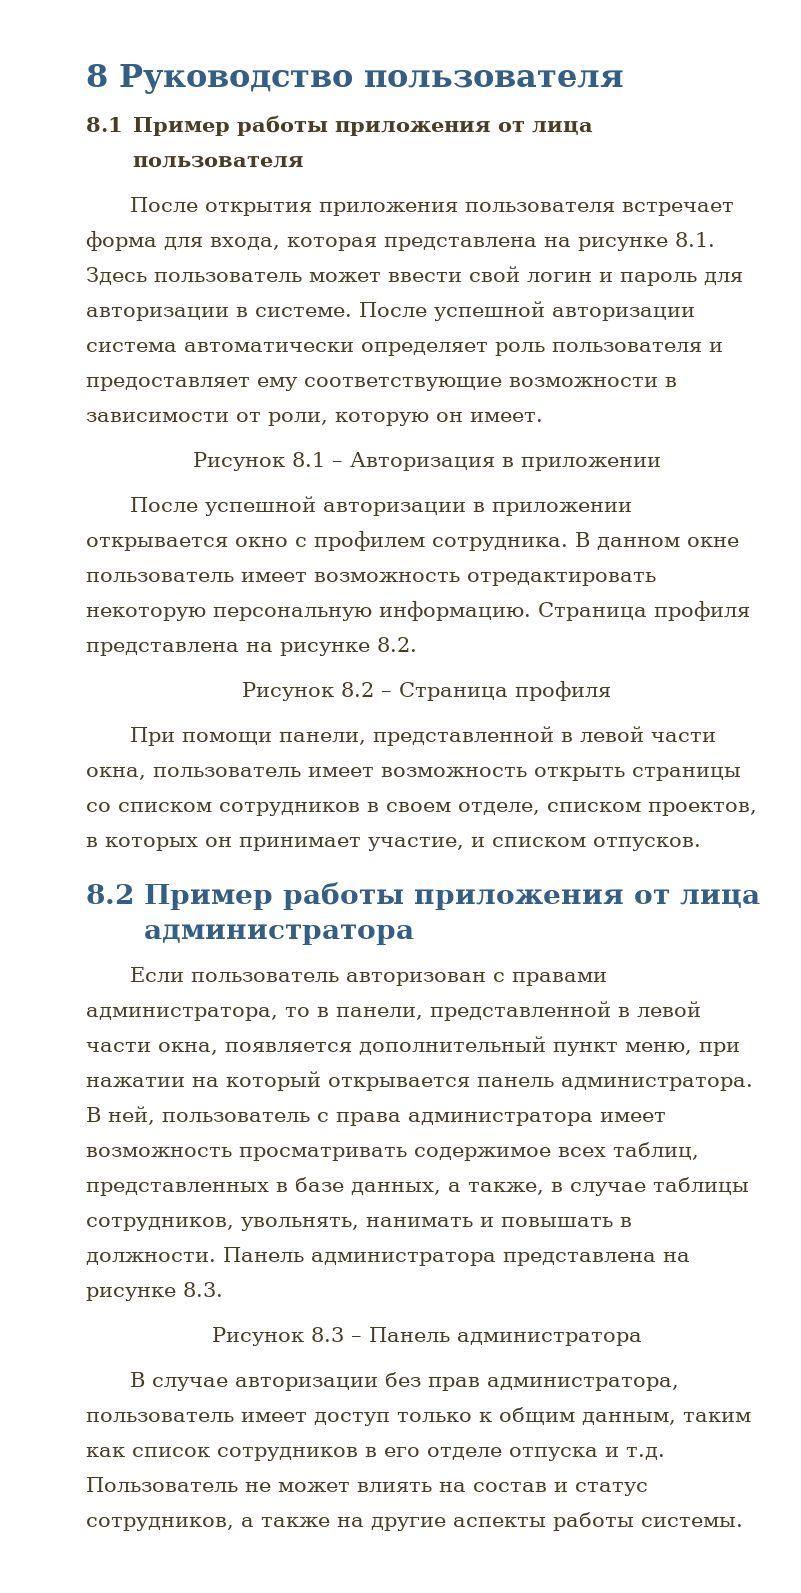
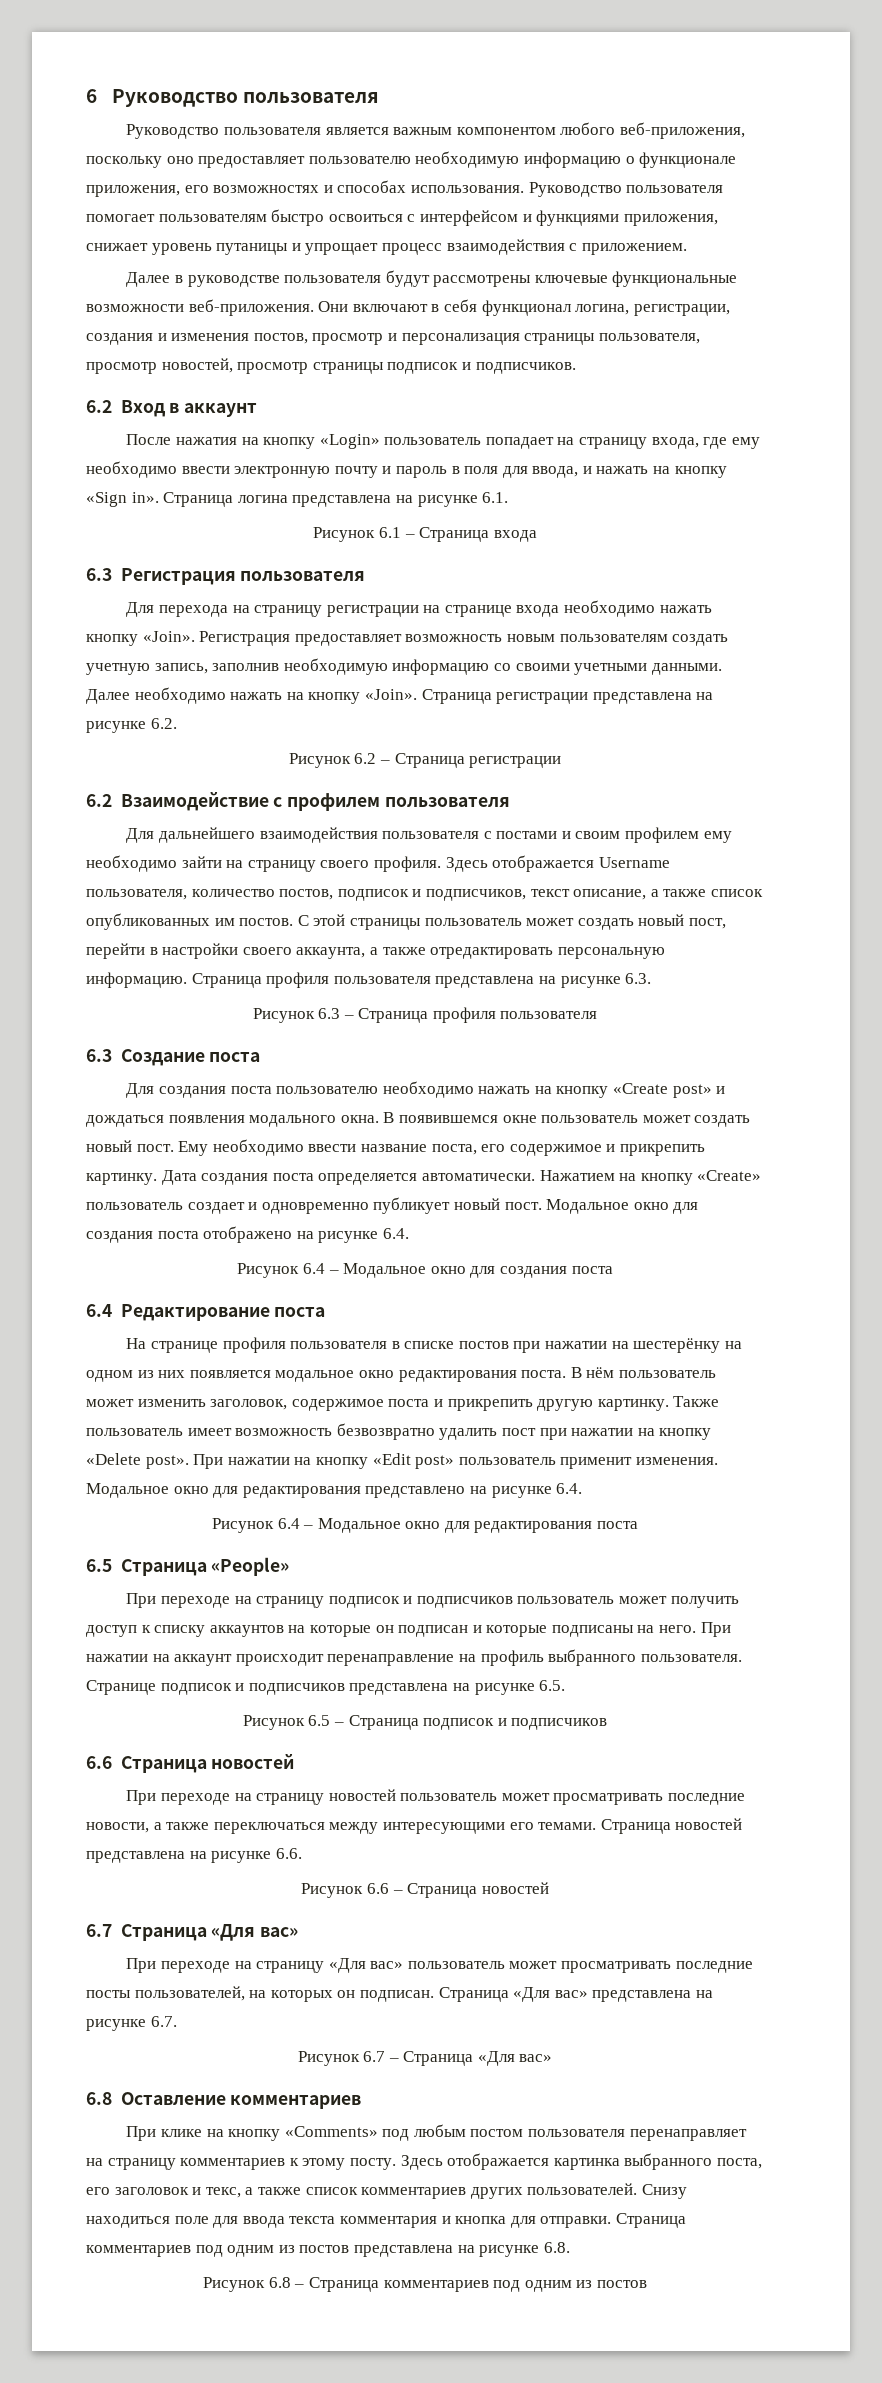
[86,64,108,87] 8 -> [86,89,97,103] 6
[86,115,594,136] [133,155,305,168] [130,197,735,216] [86,231,715,251] [86,266,743,286] [86,301,695,321] [86,342,723,356] [86,377,677,391] [86,412,543,426] [192,452,661,471] [130,496,633,516] [86,531,739,551] [86,572,656,586] [86,607,206,621] 8.1 Пример работы приложения от лица пользователя // После открытия приложения пользователя встречает форма для входа, которая представлена на рисунке 8.1. Здесь пользователь может ввести свой логин и пароль для авторизации в системе. После успешной авторизации система автоматически определяет роль пользователя и предоставляет ему соответствующие возможности в зависимости от роли, которую он имеет. // Рисунок 8.1 – Авторизация в приложении // После успешной авторизации в приложении открывается окно с профилем сотрудника. В данном окне пользователь имеет возможность отредактировать некоторую -> [126,122,745,139] [86,151,737,168] [86,180,724,197] [86,209,718,226] [86,239,687,255] [126,270,738,287] [86,299,730,316] [86,333,700,345] [86,358,576,374] [86,400,257,417] [126,434,760,449] [86,461,727,478] [86,492,509,507] [313,527,537,542] [86,568,366,585] [126,600,712,617] [86,631,729,646] [86,658,722,675] [86,687,714,704] [86,718,177,733] [288,753,562,768] [86,792,510,811] [126,827,732,843] [86,855,670,872] [86,889,763,901] [86,913,726,930] [86,943,554,959] Руководство пользователя является важным компонентом любого веб-приложения, поскольку оно предоставляет пользователю необходимую информацию о функционале приложения, его возможностях и способах использования. Руководство пользователя помогает пользователям быстро освоиться с интерфейсом и функциями приложения, снижает уровень путаницы и упрощает процесс взаимодействия с приложением. // Далее в руководстве пользователя будут рассмотрены ключевые функциональные возможности веб-приложения. Они включают в себя функционал логина, регистрации, создания и изменения постов, просмотр и персонализация страницы пользователя, просмотр новостей, просмотр страницы подписок и подписчиков. // 6.2 Вход в аккаунт // После нажатия на кнопку «Login» пользователь попадает на страницу входа, где ему необходимо ввести электронную почту и пароль в поля для ввода, и нажать на кнопку «Sign in». Страница логина представлена на рисунке 6.1. // Рисунок 6.1 – Страница входа // 6.3 Регистрация пользователя // Для перехода на страницу регистрации на странице входа необходимо нажать кнопку «Join». Регистрация предоставляет возможность новым пользователям создать учетную запись, заполнив необходимую информацию со своими учетными данными. Далее необходимо нажать на кнопку «Join». Страница регистрации представлена на рисунке 6.2. // Рисунок 6.2 – Страница регистрации // 6.2 Взаимодействие с профилем пользователя // Для дальнейшего взаимодействия пользователя с постами и своим профилем ему необходимо зайти на страницу своего профиля. Здесь отображается Username пользователя, количество постов, подписок и подписчиков, текст описание, а также список опубликованных им постов. С этой страницы пользователь может создать новый пост, перейти в настройки своего аккаунта, а также отредактировать
[86,637,417,656] [242,682,374,701] представлена на рисунке 8.2. // Рисунок 8.2 -> [333,973,652,988] [252,1008,341,1023] пользователя представлена на рисунке 6.3. // Рисунок 6.3
[130,726,717,746] [86,767,741,781] [86,802,757,816] [86,837,701,851] [86,882,761,910] [144,924,415,945] [130,967,608,986] [86,1001,701,1021] [86,1036,740,1056] [86,1071,753,1091] [86,1106,666,1126] [86,1142,699,1161] [86,1177,749,1196] [86,1217,632,1231] [86,1247,690,1266] [86,1282,223,1301] [211,1327,642,1346] [130,1372,680,1391] [86,1407,751,1426] [86,1447,665,1461] [86,1477,648,1496] [86,1512,743,1531] // При помощи панели, представленной в левой части окна, пользователь имеет возможность открыть страницы со списком сотрудников в своем отделе, списком проектов, в которых он принимает участие, и списком отпусков. // 8.2 Пример работы приложения от лица администратора // Если пользователь авторизован с правами администратора, то в панели, представленной в левой части окна, появляется дополнительный пункт меню, при нажатии на который открывается панель администратора. В ней, пользователь с права администратора имеет возможность просматривать содержимое всех таблиц, представленных в базе данных, а также, в случае таблицы сотрудников, увольнять, нанимать и повышать в должности. Панель администратора представлена на рисунке 8.3. // Рисунок 8.3 – Панель администратора // В случае авторизации без прав администратора, пользователь имеет доступ только к общим данным, таким как список сотрудников в его отделе отпуска и т.д. Пользователь не может влиять на состав и статус сотрудников, а также на другие аспекты работы системы. -> [500,1011,598,1019] [86,1049,261,1066] [126,1081,726,1098] [86,1112,751,1127] [86,1139,705,1156] [86,1170,762,1185] [86,1197,699,1214] [86,1226,409,1243] [237,1263,613,1278] [86,1304,326,1321] [126,1337,742,1353] [86,1367,716,1382] [86,1396,720,1411] [86,1423,712,1440] [86,1453,718,1469] [86,1483,583,1498] [211,1518,639,1533] [86,1557,290,1576] [126,1593,739,1608] [86,1622,731,1637] [86,1649,742,1666] [86,1680,566,1695] [242,1715,608,1730] [86,1754,295,1773] [126,1789,746,1805] [86,1818,743,1834] [86,1848,302,1863] [301,1882,549,1898] [86,1924,298,1941] [126,1958,753,1973] [86,1986,713,2002] [86,2016,177,2031] [297,2051,553,2066] [86,2092,362,2109] [126,2124,747,2141] [86,2153,762,2170] [86,2183,687,2199] [86,2213,686,2228] [86,2242,570,2257] [203,2277,647,2292] пользователя // 6.3 Создание поста // Для создания поста пользователю необходимо нажать на кнопку «Create post» и дождаться появления модального окна. В появившемся окне пользователь может создать новый пост. Ему необходимо ввести название поста, его содержимое и прикрепить картинку. Дата создания поста определяется автоматически. Нажатием на кнопку «Create» пользователь создает и одновременно публикует новый пост. Модальное окно для создания поста отображено на рисунке 6.4. // Рисунок 6.4 – Модальное окно для создания поста // 6.4 Редактирование поста // На странице профиля пользователя в списке постов при нажатии на шестерёнку на одном из них появляется модальное окно редактирования поста. В нём пользователь может изменить заголовок, содержимое поста и прикрепить другую картинку. Также пользователь имеет возможность безвозвратно удалить пост при нажатии на кнопку «Delete post». При нажатии на кнопку «Edit post» пользователь применит изменения. Модальное окно для редактирования представлено на рисунке 6.4. // Рисунок 6.4 – Модальное окно для редактирования поста // 6.5 Страница «People» // При переходе на страницу подписок и подписчиков пользователь может получить доступ к списку аккаунтов на которые он подписан и которые подписаны на него. При нажатии на аккаунт происходит перенаправление на профиль выбранного пользователя. Странице подписок и подписчиков представлена на рисунке 6.5. // Рисунок 6.5 – Страница подписок и подписчиков // 6.6 Страница новостей // При переходе на страницу новостей пользователь может просматривать последние новости, а также переключаться между интересующими его темами. Страница новостей представлена на рисунке 6.6. // Рисунок 6.6 – Страница новостей // 6.7 Страница «Для вас» // При переходе на страницу «Для вас» пользователь может просматривать последние посты пользователей, на которых он подписан. Страница «Для вас» представлена на рисунке 6.7. // Рисунок 6.7 – Страница «Для вас» // 6.8 Оставление комментариев // При клике на кнопку «Comments» под любым постом пользователя перенаправляет на страницу комментариев к этому посту. Здесь отображается картинка выбранного поста, его заголовок и текс, а также список комментариев других пользователей. Снизу находиться поле для ввода текста комментария и кнопка для отправки. Страница комментариев под одним из постов представлена на рисунке 6.8. // Рисунок 6.8 – Страница комментариев под одним из постов

